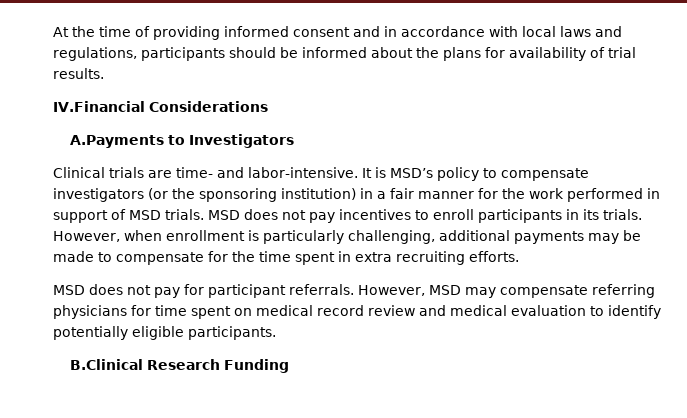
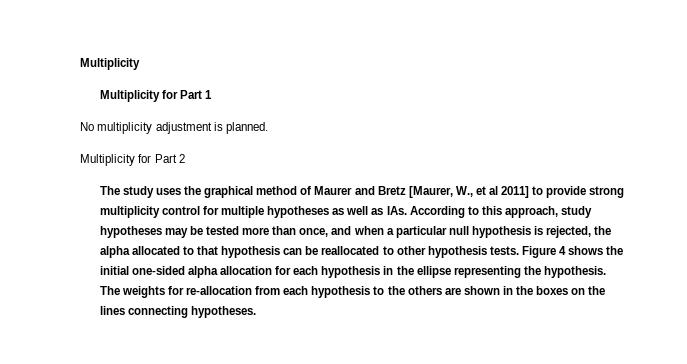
[53,26,623,40] [53,47,637,61] [53,68,105,79] [53,101,269,112] [69,134,294,148] [53,167,590,181] [53,188,661,202] [53,209,643,223] [53,230,642,244] [53,251,520,265] [53,284,656,298] [53,305,662,319] [53,326,277,340] [69,359,289,373] At the time of providing informed consent and in accordance with local laws and regulations, participants should be informed about the plans for availability of trial results. // IV.Financial Considerations // A.Payments to Investigators // Clinical trials are time- and labor-intensive. It is MSD’s policy to compensate investigators (or the sponsoring institution) in a fair manner for the work performed in support of MSD trials. MSD does not pay incentives to enroll participants in its trials. However, when enrollment is particularly challenging, additional payments may be made to compensate for the time spent in extra recruiting efforts. // MSD does not pay for participant referrals. However, MSD may compensate referring physicians for time spent on medical record review and medical evaluation to identify potentially eligible participants. // B.Clinical Research Funding -> [80,58,141,70] [99,90,212,102] [80,122,268,134] [80,154,185,166] [99,186,625,198] [99,206,593,218] [99,226,612,238] [99,246,624,258] [99,266,606,278] [99,286,606,298] [99,306,256,318] Multiplicity // Multiplicity for Part 1 // No multiplicity adjustment is planned. // Multiplicity for Part 2 // The study uses the graphical method of Maurer and Bretz [Maurer, W., et al 2011] to provide strong multiplicity control for multiple hypotheses as well as IAs. According to this approach, study hypotheses may be tested more than once, and when a particular null hypothesis is rejected, the alpha allocated to that hypothesis can be reallocated to other hypothesis tests. Figure 4 shows the initial one-sided alpha allocation for each hypothesis in the ellipse representing the hypothesis. The weights for re-allocation from each hypothesis to the others are shown in the boxes on the lines connecting hypotheses.

